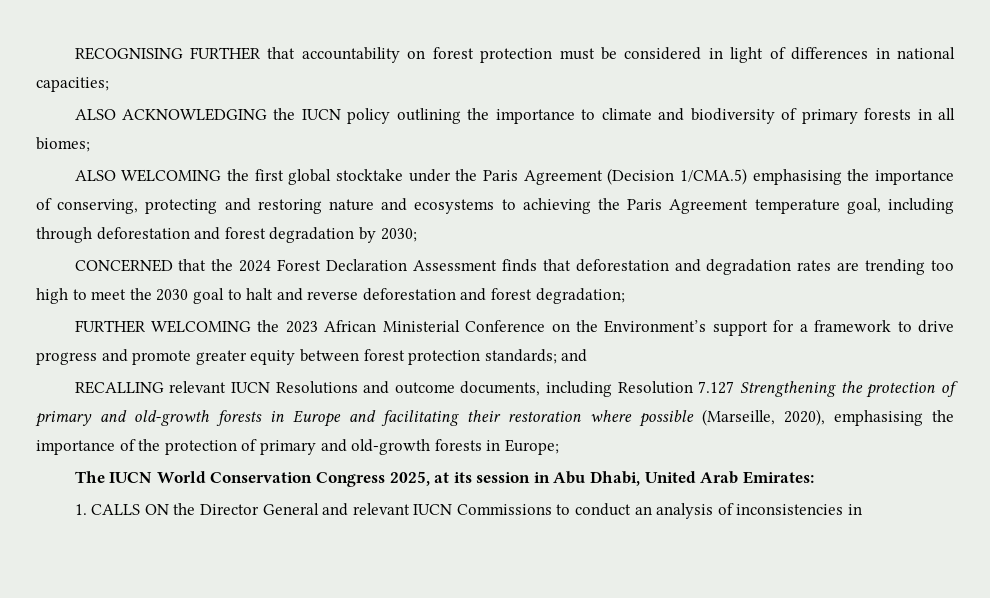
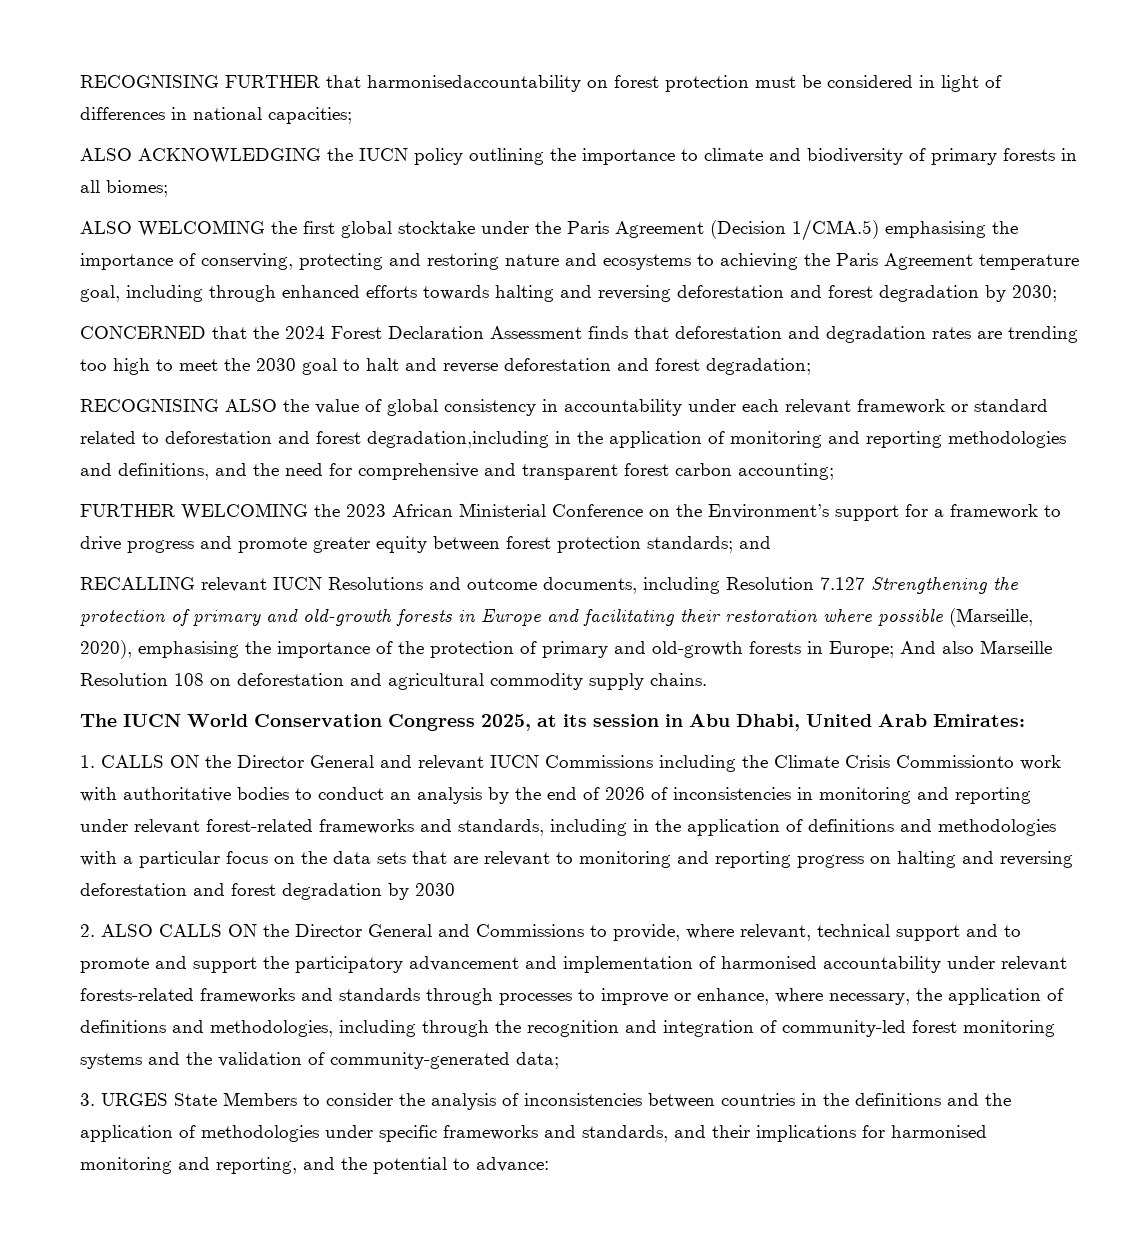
[301,47,400,63] accountability -> [367,75,581,92] harmonisedaccountability
(92, 235) none -> [282,285,671,302] enhanced efforts towards halting and reversing
(625, 296) none -> [80,399,1048,416] [80,431,1066,448] [80,463,834,480] // RECOGNISING ALSO the value of global consistency in accountability under each relevant framework or standard related to deforestation and forest degradation,including in the application of monitoring and reporting methodologies and definitions, and the need for comprehensive and transparent forest carbon accounting;
(559, 447) none -> [900,640,1052,654] [80,673,707,690] And also Marseille Resolution 108 on deforestation and agricultural commodity supply chains.
[556,503,862,519] to conduct an analysis of inconsistencies in -> [659,755,1061,772] [80,787,1031,804] [80,819,1056,836] [80,851,1073,868] [80,883,455,900] [80,924,1021,941] [80,956,1067,973] [80,988,1064,1005] [80,1020,1055,1037] [80,1052,559,1069] [80,1092,1011,1110] [80,1125,987,1142] [80,1157,549,1174] including the Climate Crisis Commissionto work with authoritative bodies to conduct an analysis by the end of 2026 of inconsistencies in monitoring and reporting under relevant forest-related frameworks and standards, including in the application of definitions and methodologies with a particular focus on the data sets that are relevant to monitoring and reporting progress on halting and reversing deforestation and forest degradation by 2030 // 2. ALSO CALLS ON the Director General and Commissions to provide, where relevant, technical support and to promote and support the participatory advancement and implementation of harmonised accountability under relevant forests-related frameworks and standards through processes to improve or enhance, where necessary, the application of definitions and methodologies, including through the recognition and integration of community-led forest monitoring systems and the validation of community-generated data; // 3. URGES State Members to consider the analysis of inconsistencies between countries in the definitions and the application of methodologies under specific frameworks and standards, and their implications for harmonised monitoring and reporting, and the potential to advance:

